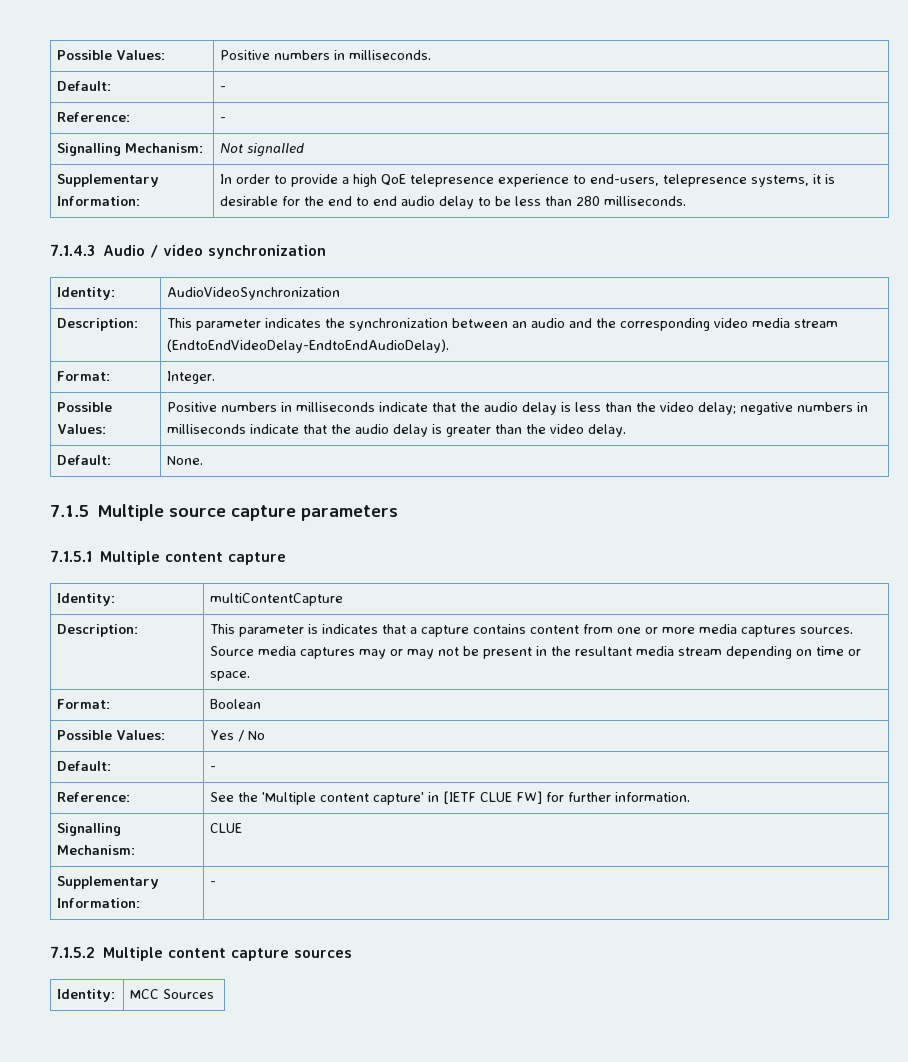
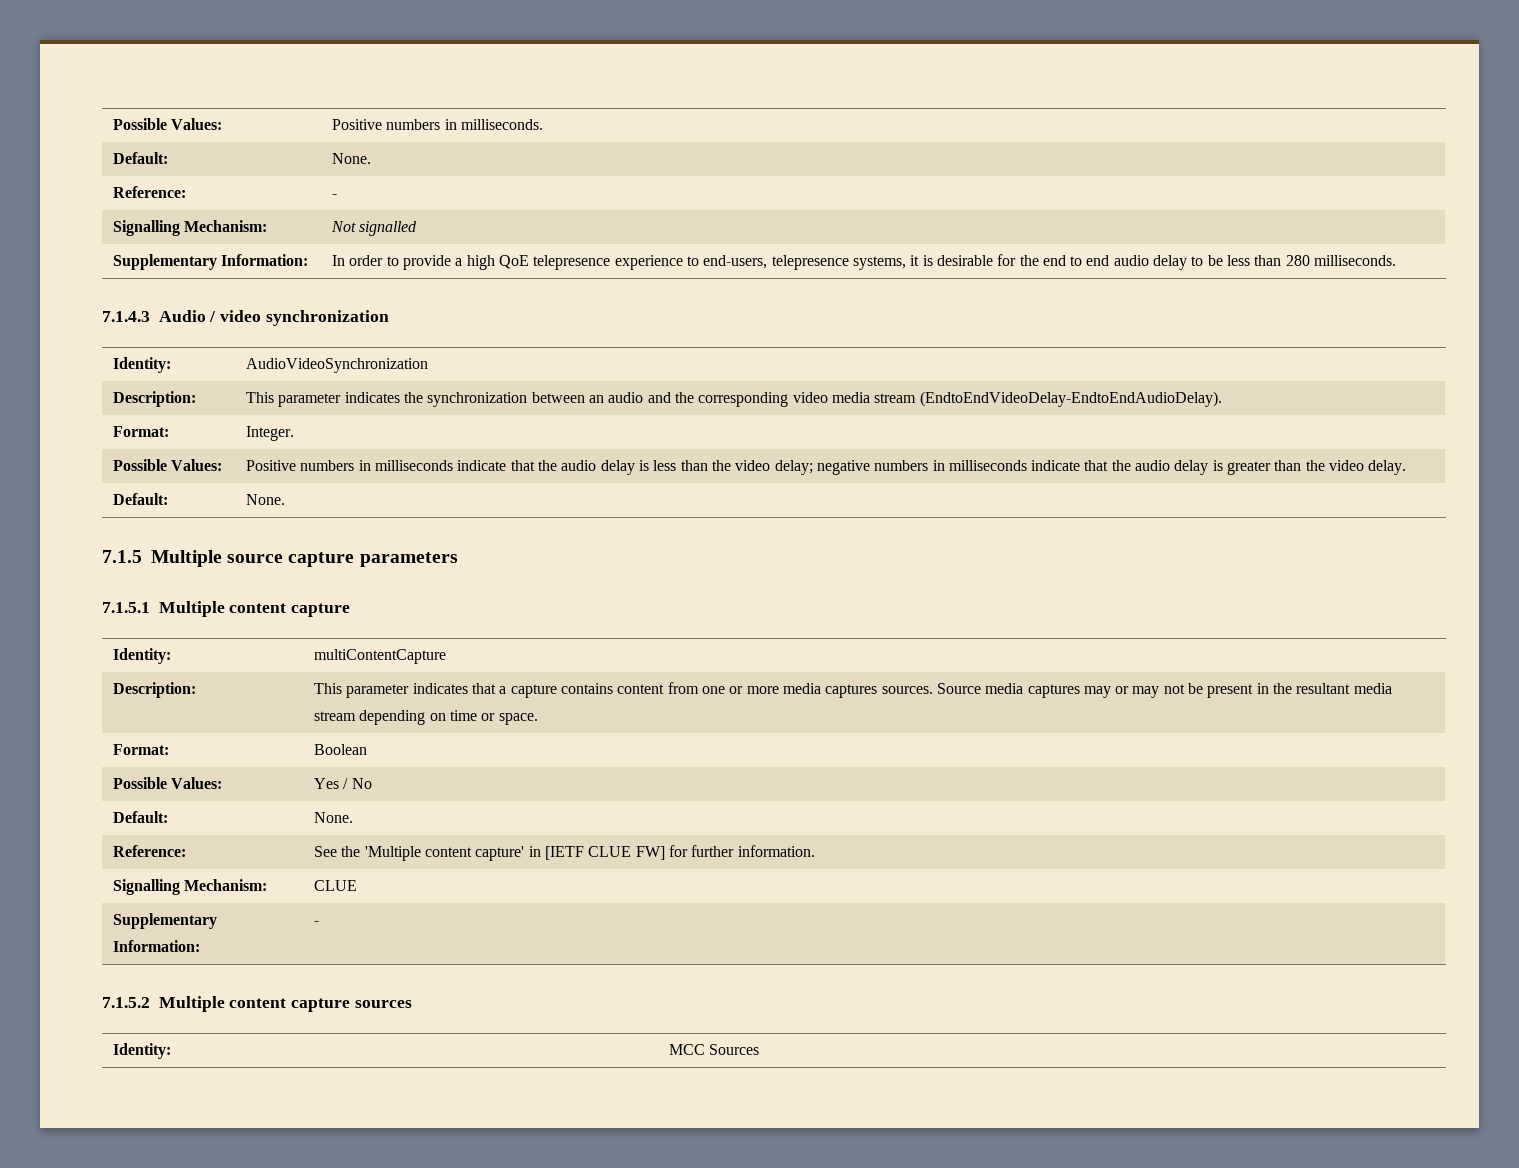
[220,86,227,91] - -> [332,153,372,164] None.
[308,624,319,634] is -> (410, 691) none
[210,766,217,771] - -> [314,812,354,823] None.

